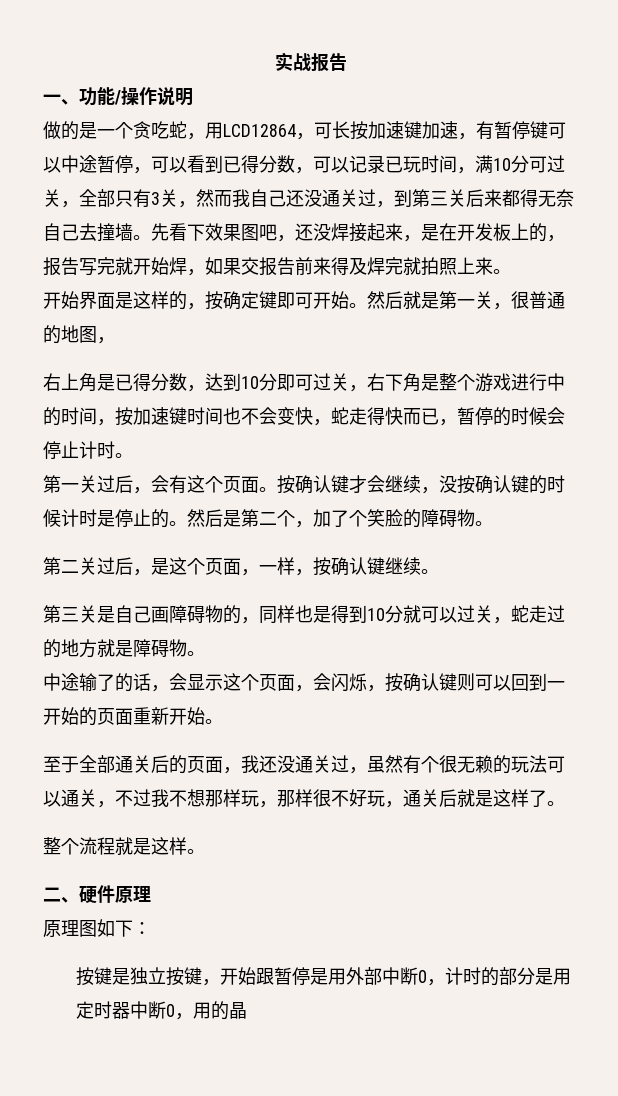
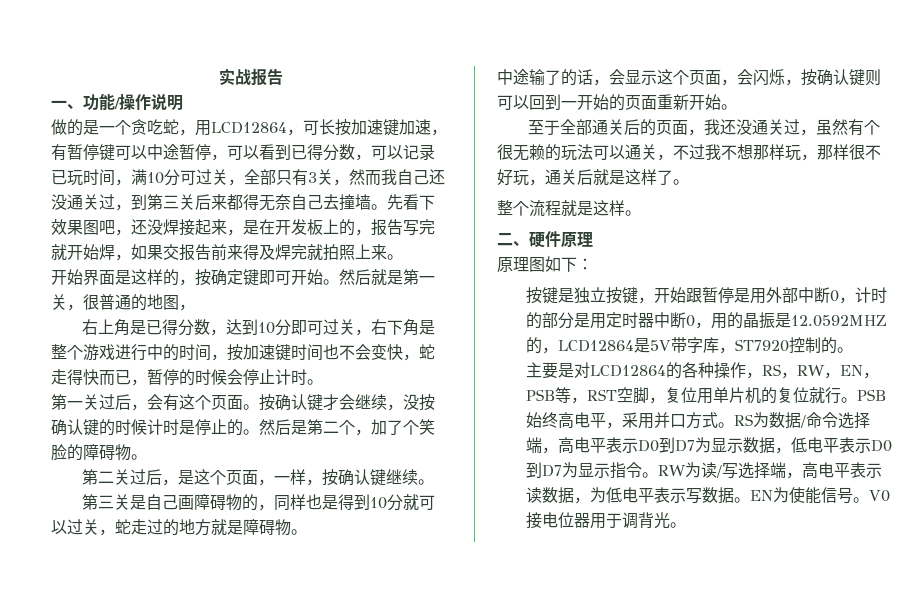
(248, 1010) none -> [759,312,888,329] [526,337,854,354] [526,362,880,379] [526,387,887,404] [526,412,871,429] [526,437,893,454] [526,462,883,479] [526,487,891,504] [526,512,687,529] 振是12.0592MHZ的，LCD12864是5V带字库，ST7920控制的。 // 主要是对LCD12864的各种操作，RS，RW，EN，PSB等，RST空脚，复位用单片机的复位就行。PSB始终高电平，采用并口方式。RS为数据/命令选择端，高电平表示D0到D7为显示数据，低电平表示D0到D7为显示指令。RW为读/写选择端，高电平表示读数据，为低电平表示写数据。EN为使能信号。V0接电位器用于调背光。

